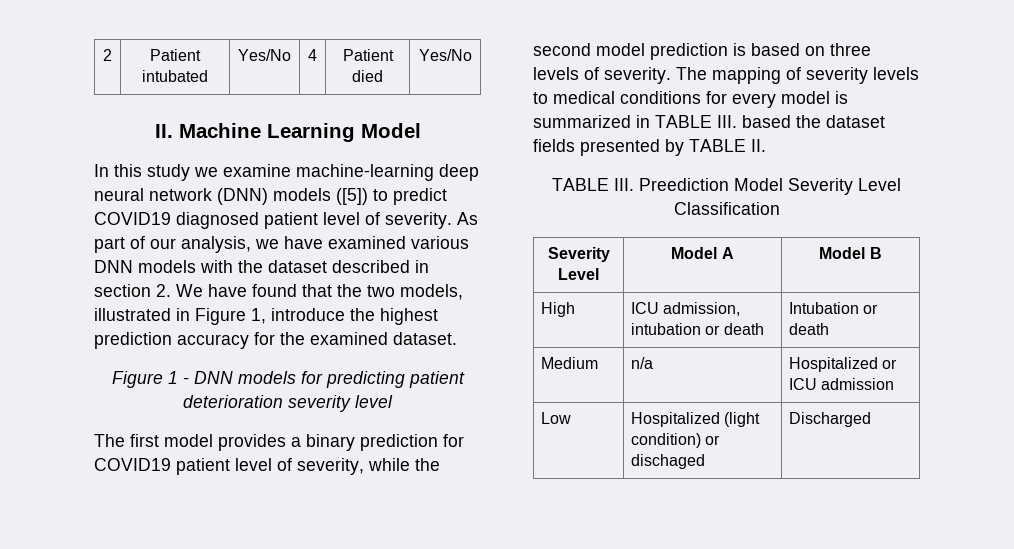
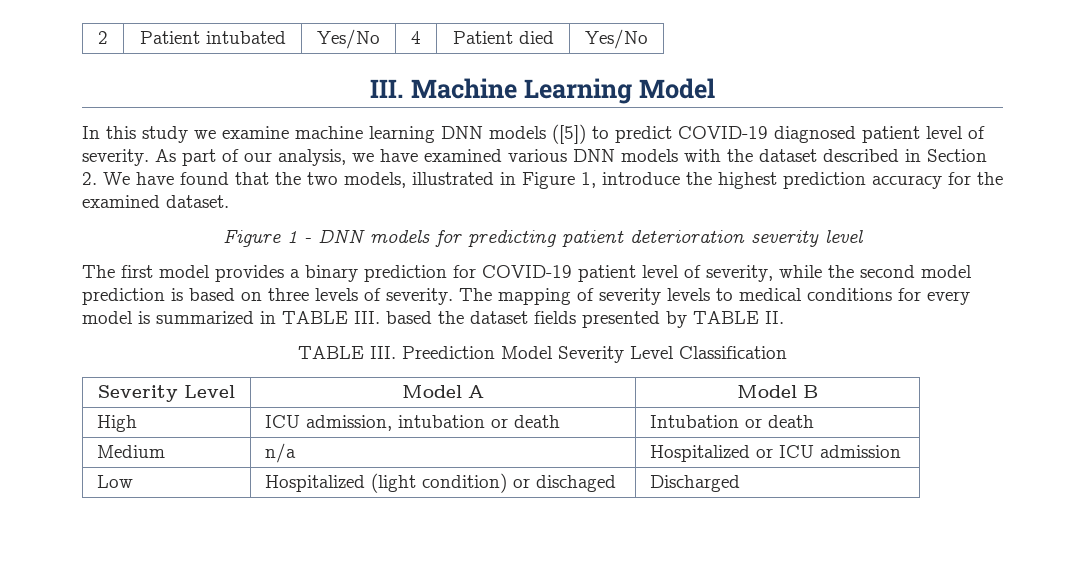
[154,124,173,138] II. -> [370,79,405,98] III.
[296,164,479,181] [94,188,268,205] machine-learning deep neural network (DNN) -> [295,126,483,143] machine learning DNN
[94,212,171,225] COVID19 -> [678,126,768,139] COVID-19
[94,284,151,297] section -> [927,149,987,162] Section
[94,458,171,471] COVID19 -> [482,265,572,278] COVID-19

